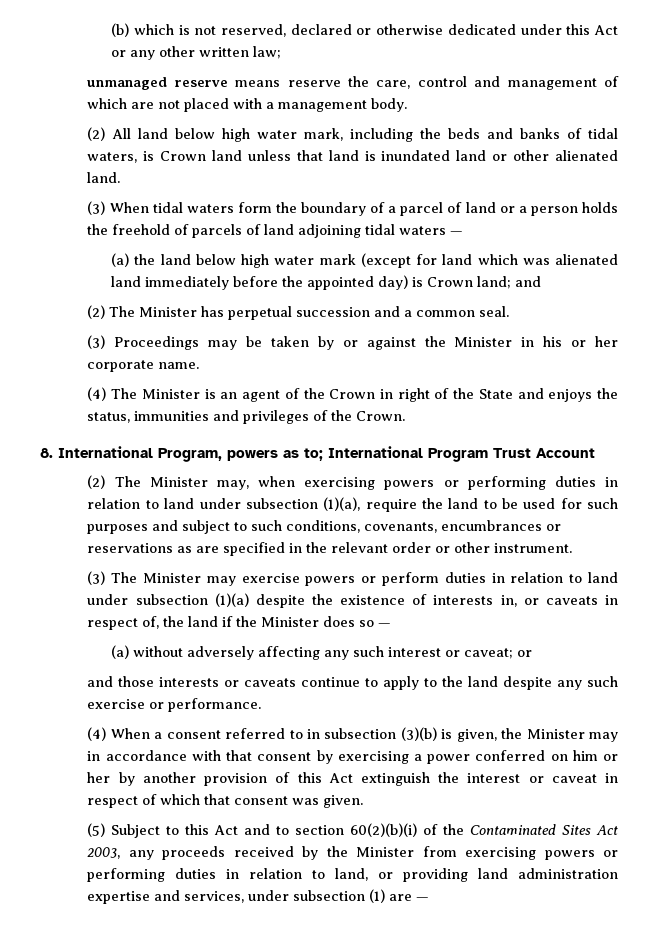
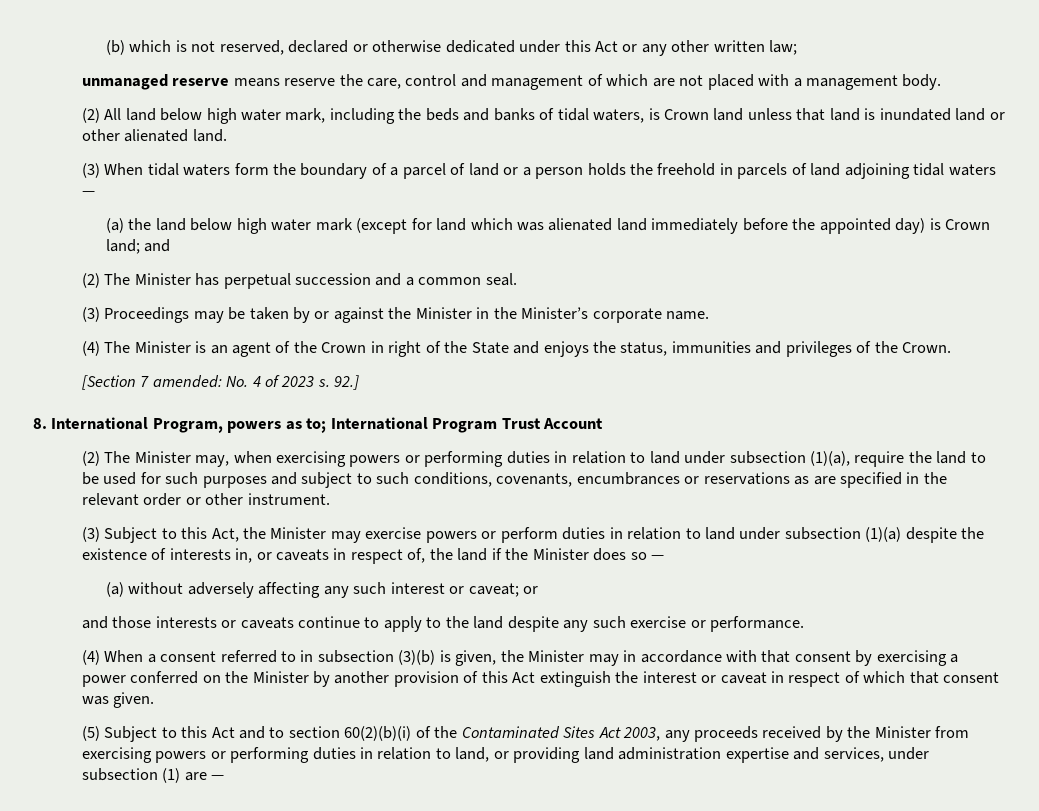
[174,224,190,235] of -> [719,163,733,175] in
[543,336,619,347] his or her -> [493,307,589,319] the Minister’s
(406, 416) none -> [81,375,360,390] // [Section 7 amended: No. 4 of 2023 s. 92.]
[111,572,138,583] The -> [104,527,266,543] Subject to this Act, the
[572,750,618,761] [87,772,111,783] him or her -> [225,671,309,683] the Minister

